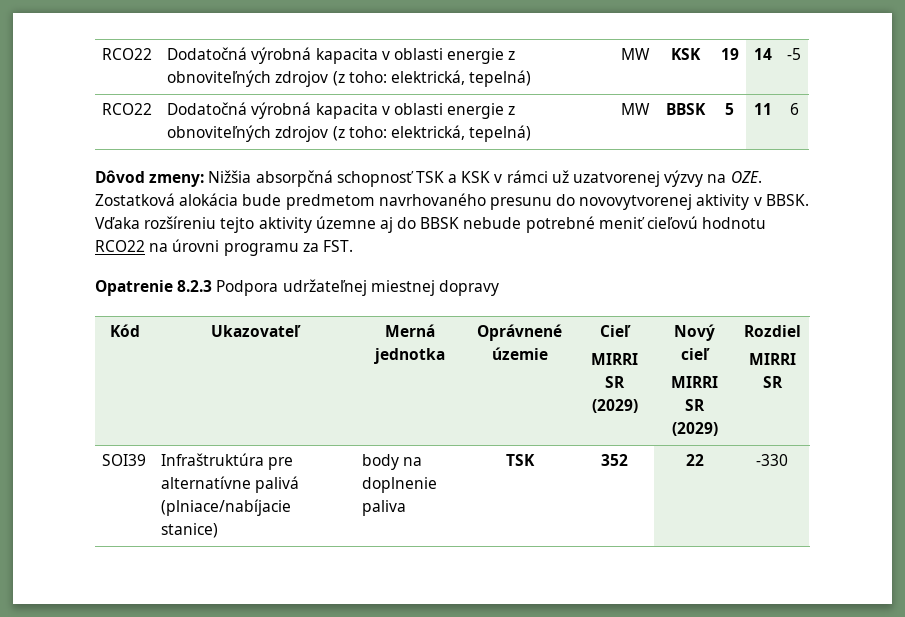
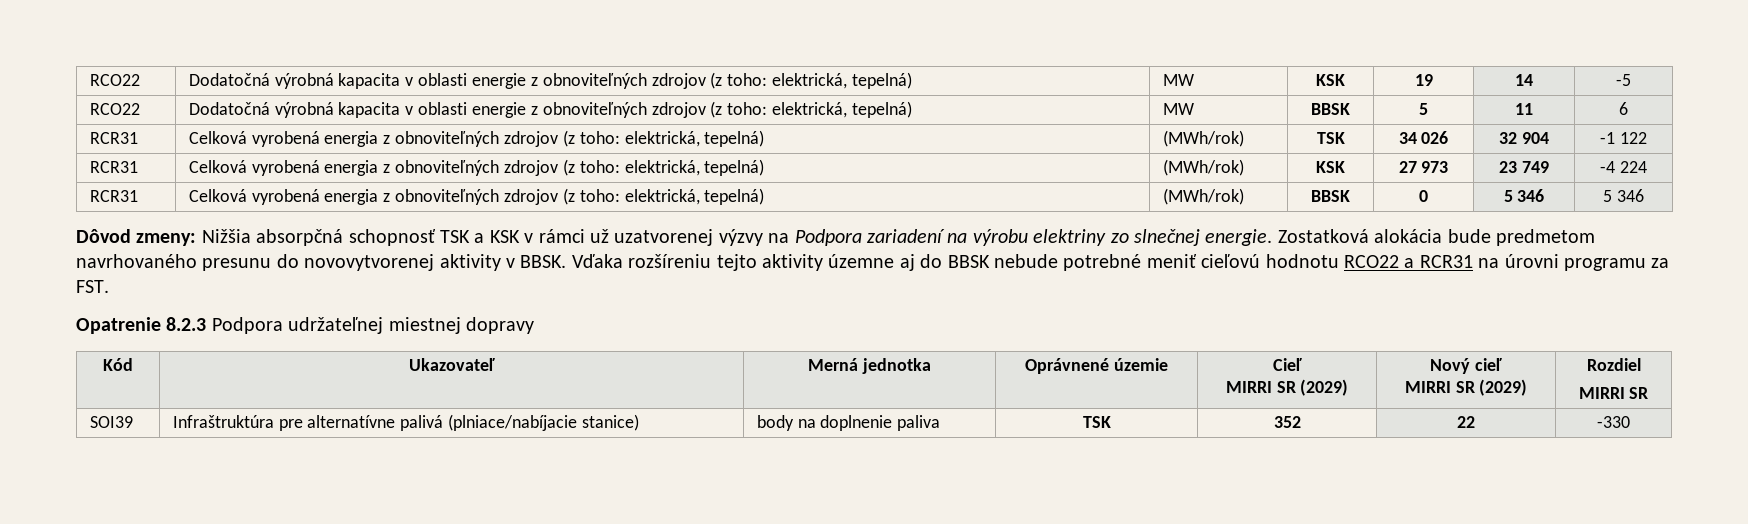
(799, 109) none -> [89,132,138,144] [188,130,765,147] [1162,130,1244,147] [1316,132,1345,144] [1398,131,1449,144] [1499,132,1549,144] [1600,132,1647,144] [89,161,138,173] [188,159,765,176] [1162,159,1244,176] [1316,161,1345,173] [1398,161,1449,173] [1499,161,1549,173] [1600,161,1647,173] [89,190,138,202] [188,188,765,205] [1162,188,1244,205] [1311,190,1350,202] [1419,190,1428,202] [1503,189,1545,202] [1603,189,1644,202] // RCR31 | Celková vyrobená energia z obnoviteľných zdrojov (z toho: elektrická, tepelná) | (MWh/rok) | TSK | 34 026 | 32 904 | -1 122 // RCR31 | Celková vyrobená energia z obnoviteľných zdrojov (z toho: elektrická, tepelná) | (MWh/rok) | KSK | 27 973 | 23 749 | -4 224 // RCR31 | Celková vyrobená energia z obnoviteľných zdrojov (z toho: elektrická, tepelná) | (MWh/rok) | BBSK | 0 | 5 346 | 5 346
[730,171,762,183] OZE. -> [794,229,1273,246] Podpora zariadení na výrobu elektriny zo slnečnej energie.
(145, 246) none -> [1404,255,1473,268] a RCR31

